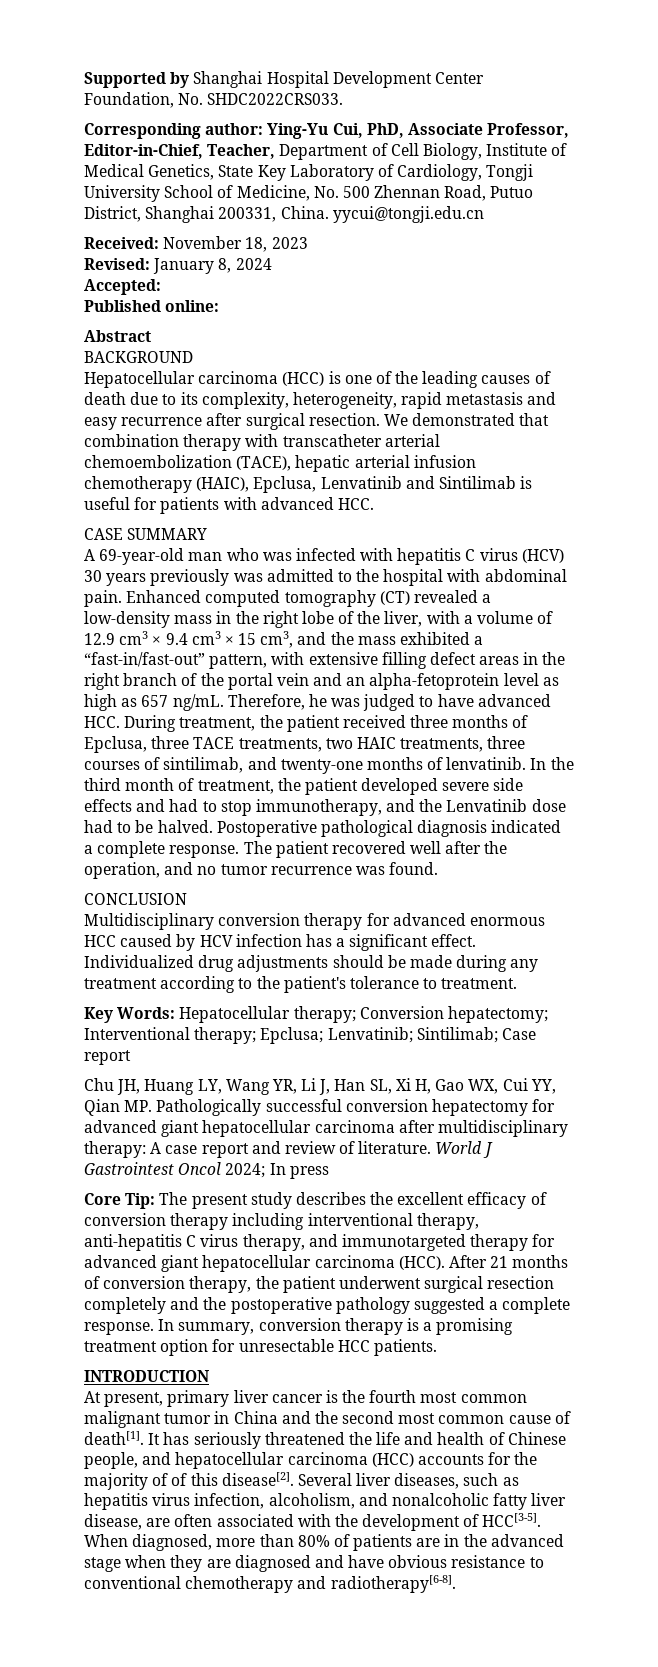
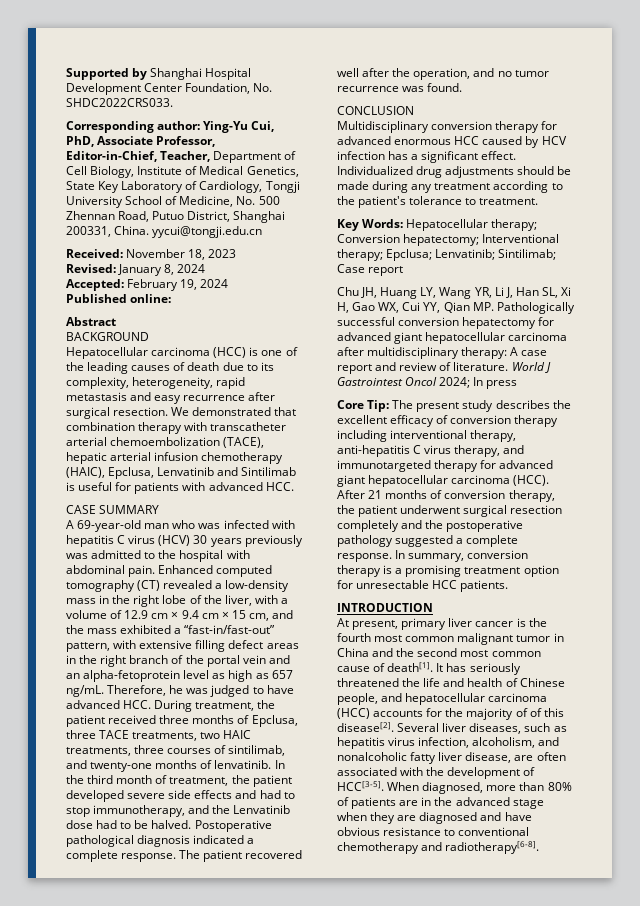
(161, 287) none -> [127,279,229,291] February 19, 2024
[119,631,149,645] cm3 -> [151,613,169,619] cm
[191,631,221,645] cm3 -> [201,613,219,619] cm
[260,631,294,648] cm3, -> [248,613,269,621] cm,

